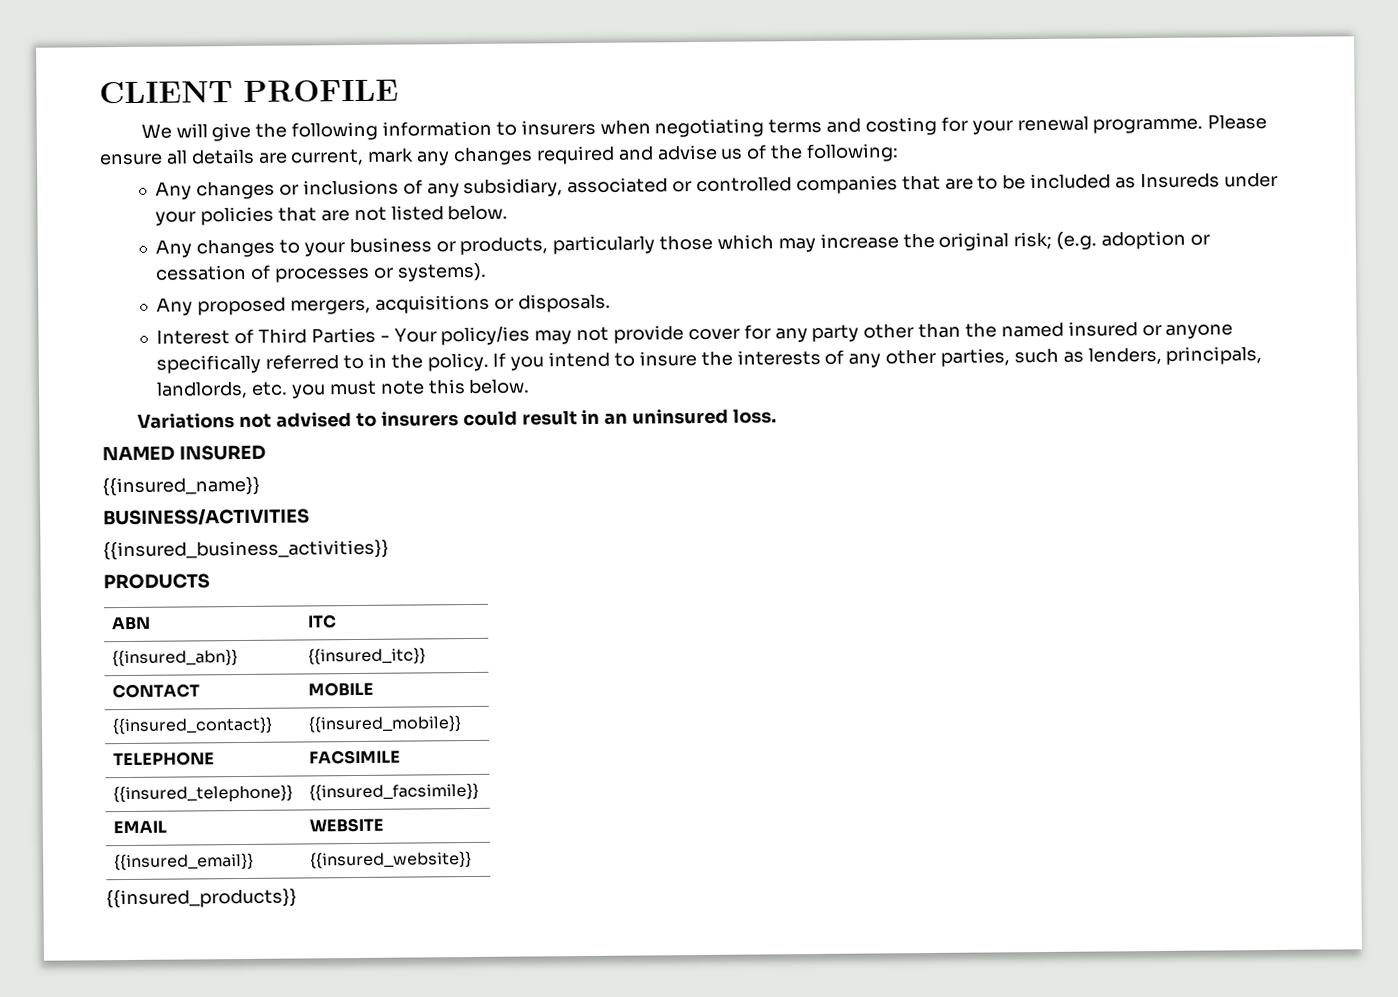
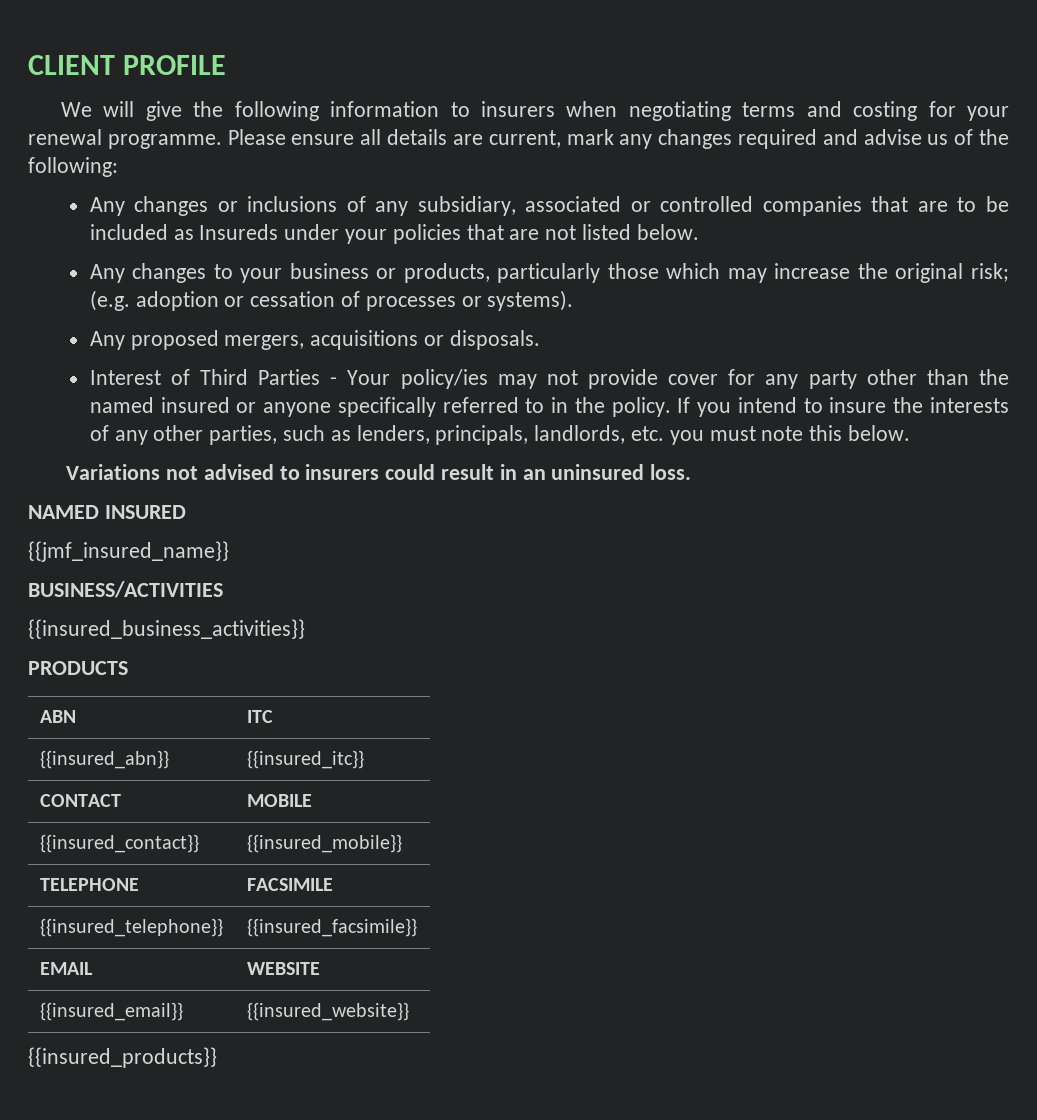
[102,476,260,497] {{insured_name}} -> [28,541,229,562] {{jmf_insured_name}}

